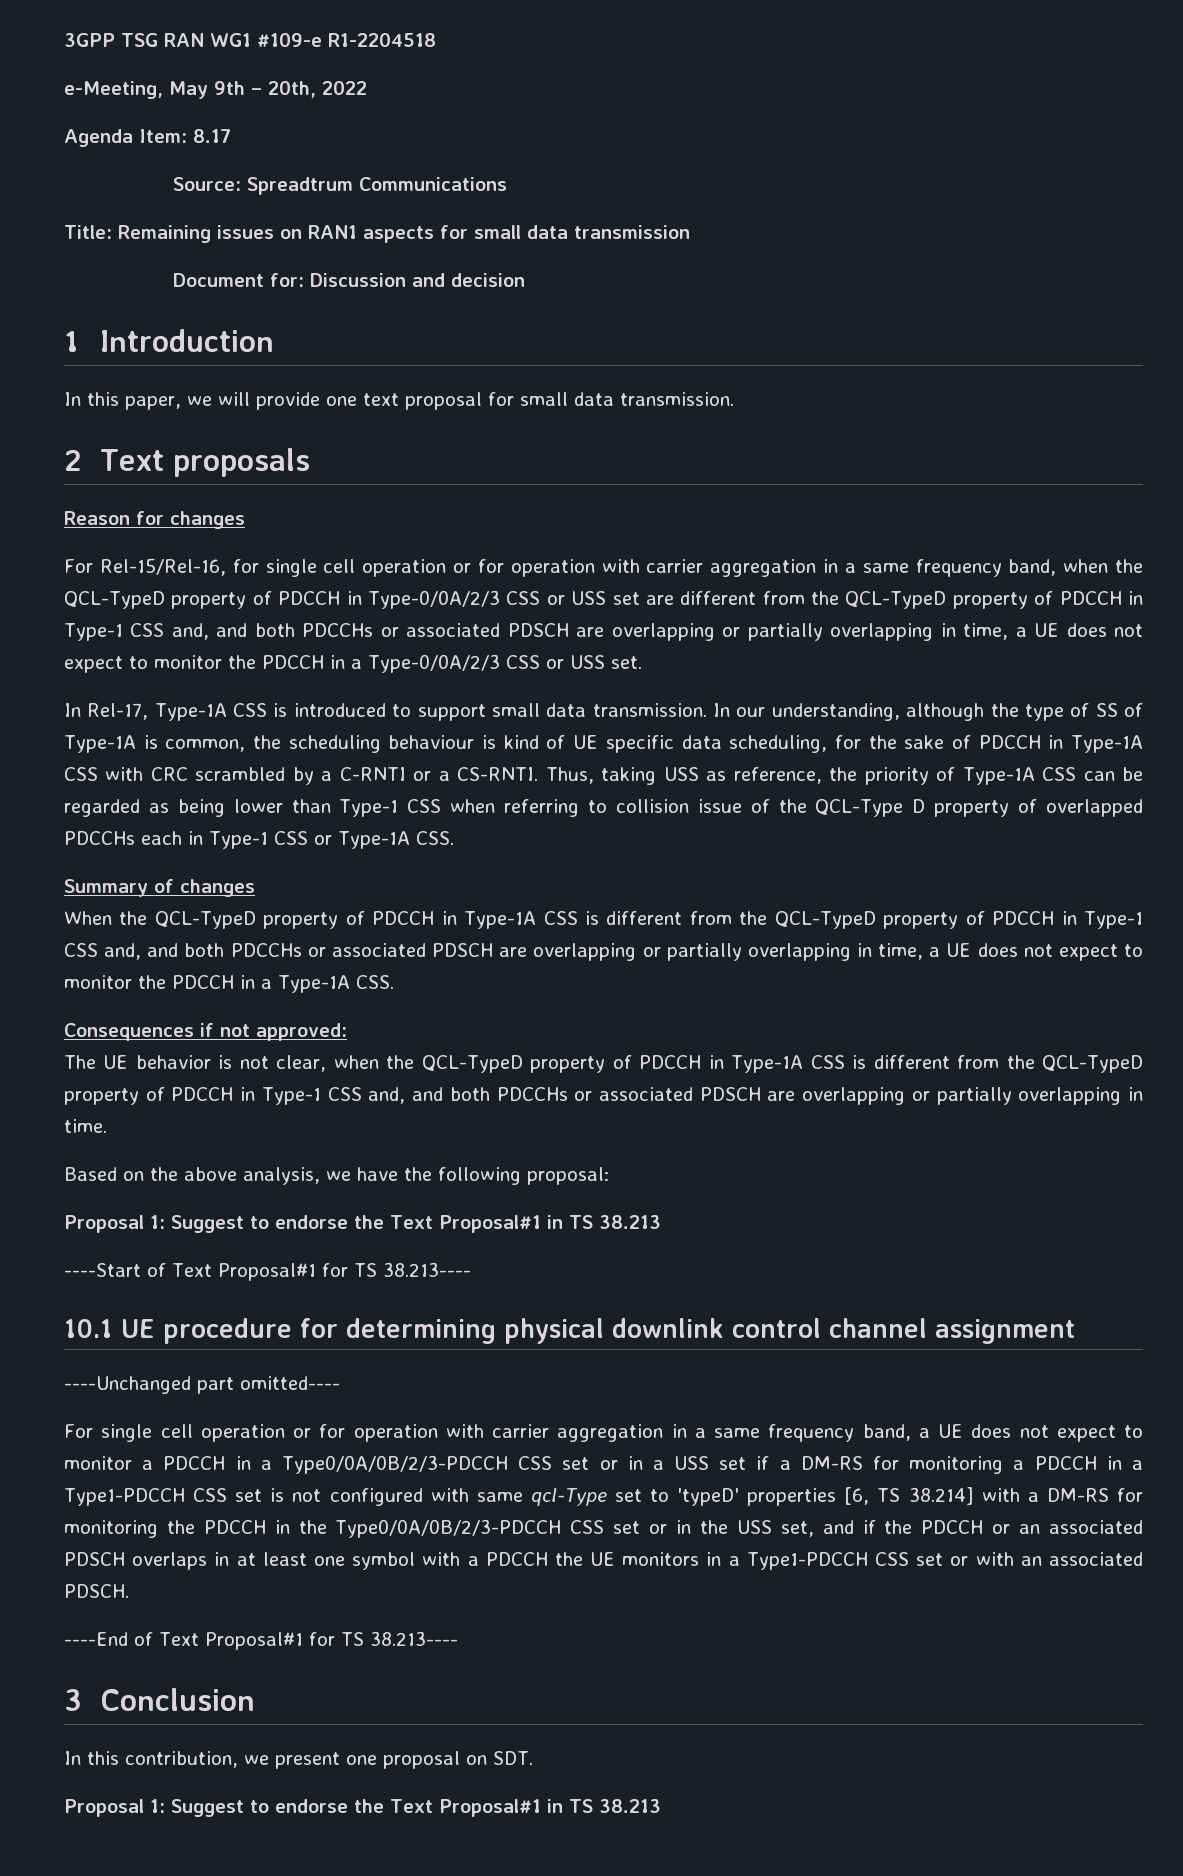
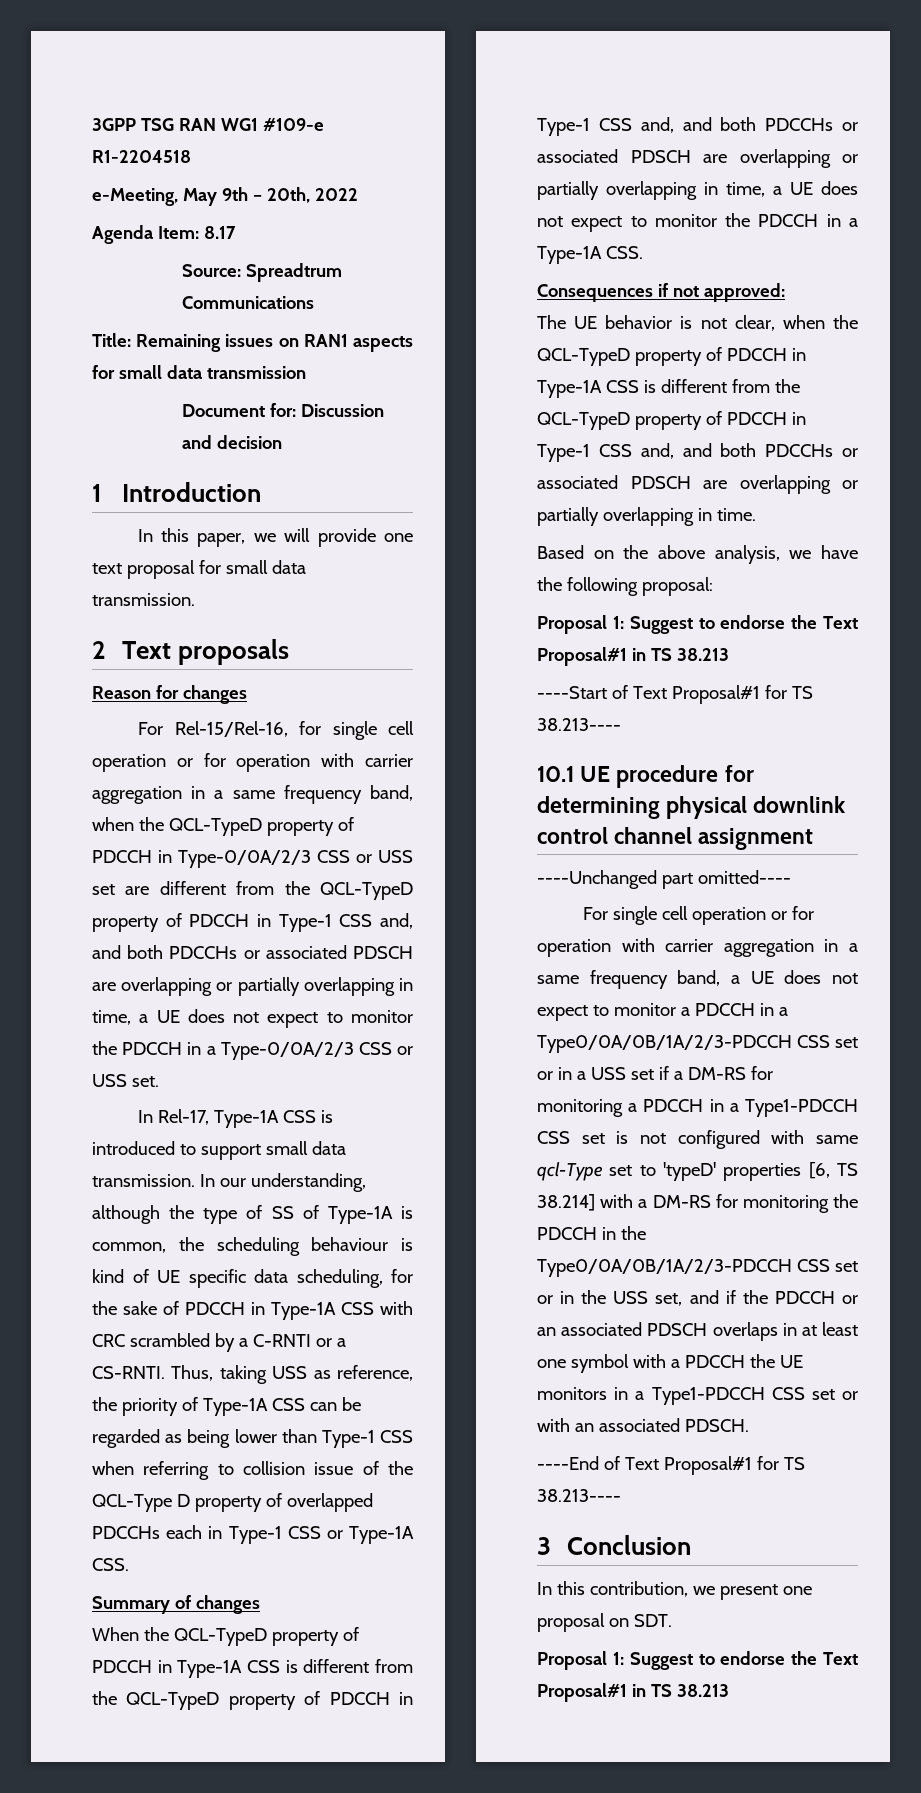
[281,1455,508,1474] Type0/0A/0B/2/3-PDCCH -> [537,1035,792,1053] Type0/0A/0B/1A/2/3-PDCCH
[335,1519,562,1538] Type0/0A/0B/2/3-PDCCH -> [537,1259,792,1277] Type0/0A/0B/1A/2/3-PDCCH

